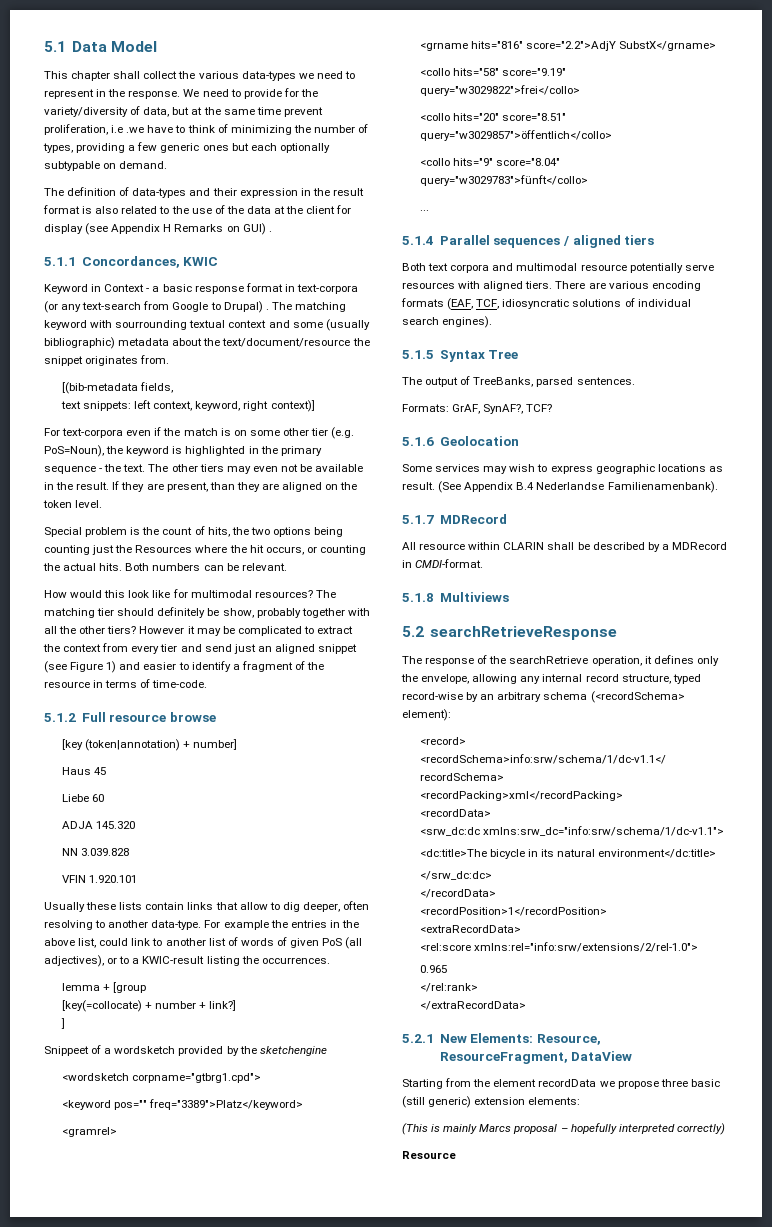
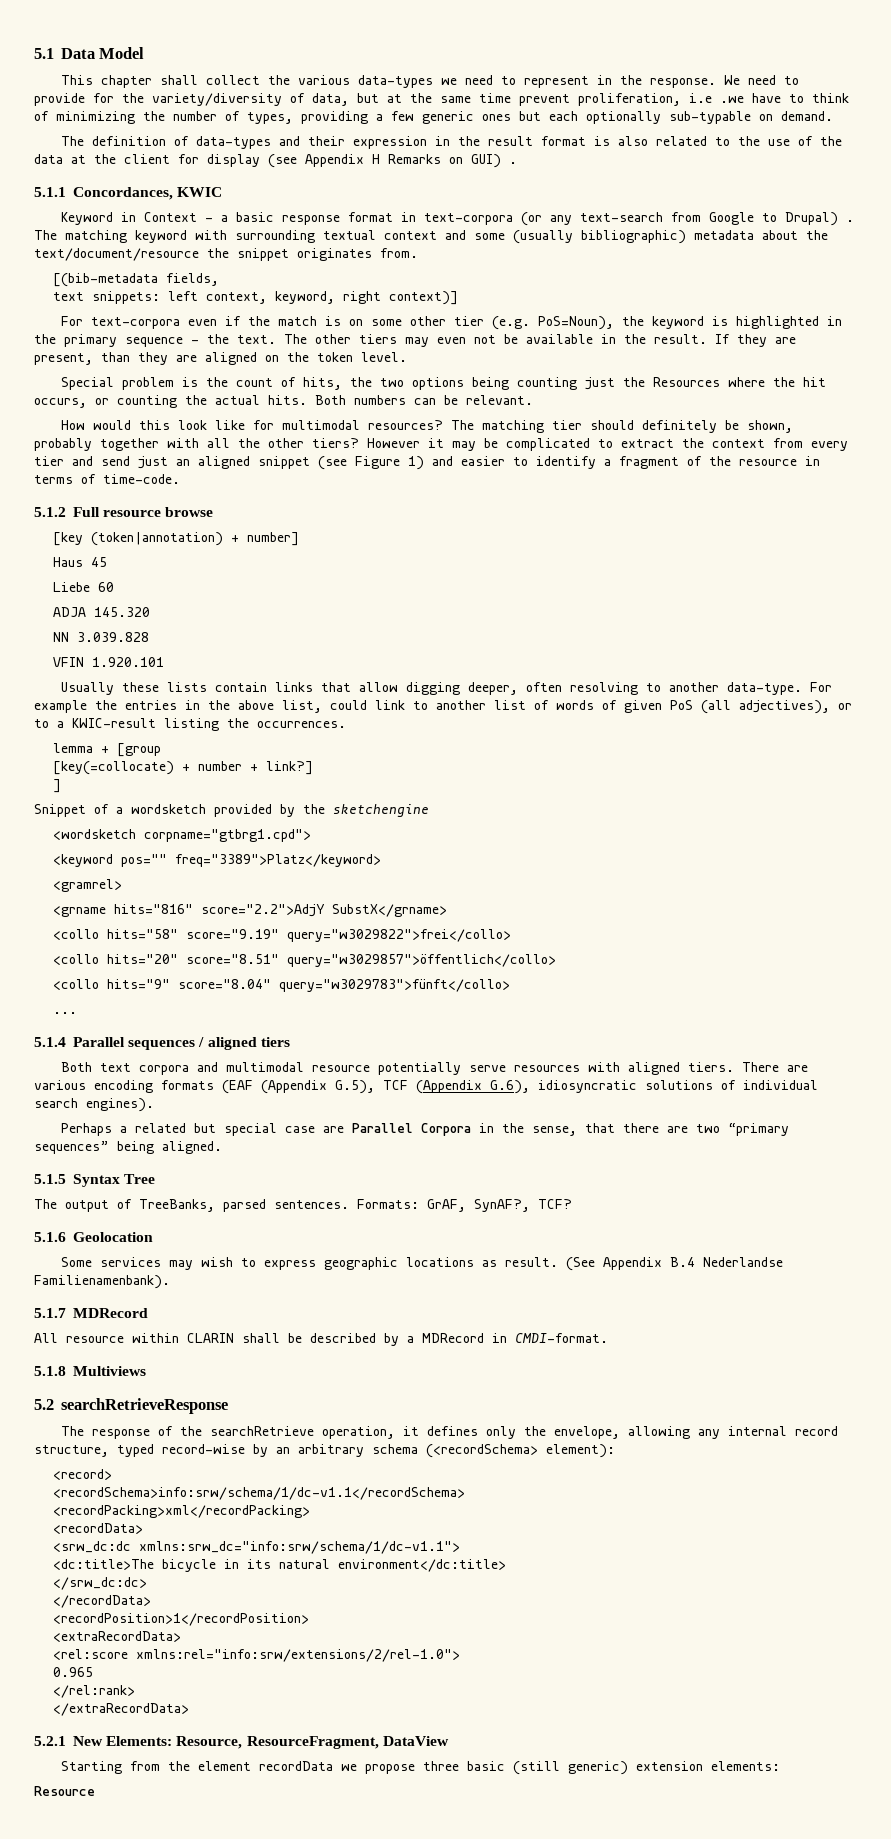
[44,161,100,171] subtypable -> [669,111,751,124] sub-typable
[115,320,188,330] sourrounding -> [235,230,315,243] surrounding
[222,608,254,618] show, -> [747,420,794,433] shown,
[269,902,300,912] to dig -> [406,682,461,695] digging
[44,1046,89,1056] Snippeet -> [34,804,86,817] Snippet
[447,298,500,310] (EAF, TCF, -> [222,1080,530,1094] (EAF (Appendix G.5), TCF (Appendix G.6),
(493, 322) none -> [61,1123,790,1136] [34,1141,222,1154] // Perhaps a related but special case are Parallel Corpora in the sense, that there are two “primary sequences” being aligned.
(635, 381) // -> (349, 1204) none
[402,1123,725,1135] // (This is mainly Marcs proposal – hopefully interpreted correctly) -> (781, 1766) none

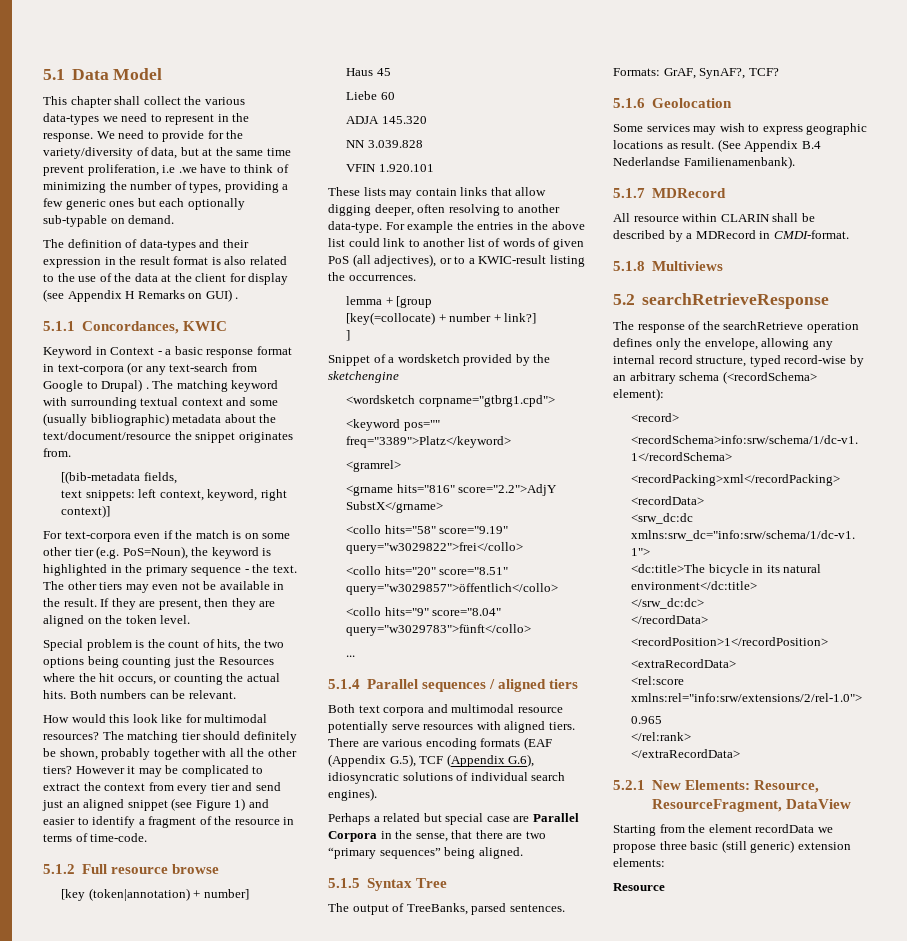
[101,352,130,362] than -> [204,598,229,607] then
[61,682,208,695] Usually these lists -> [328,187,413,199] These lists may
[282,700,322,713] list, -> [328,238,345,247] list
[322,1426,420,1439] operation, it -> [806,322,859,333] operation

